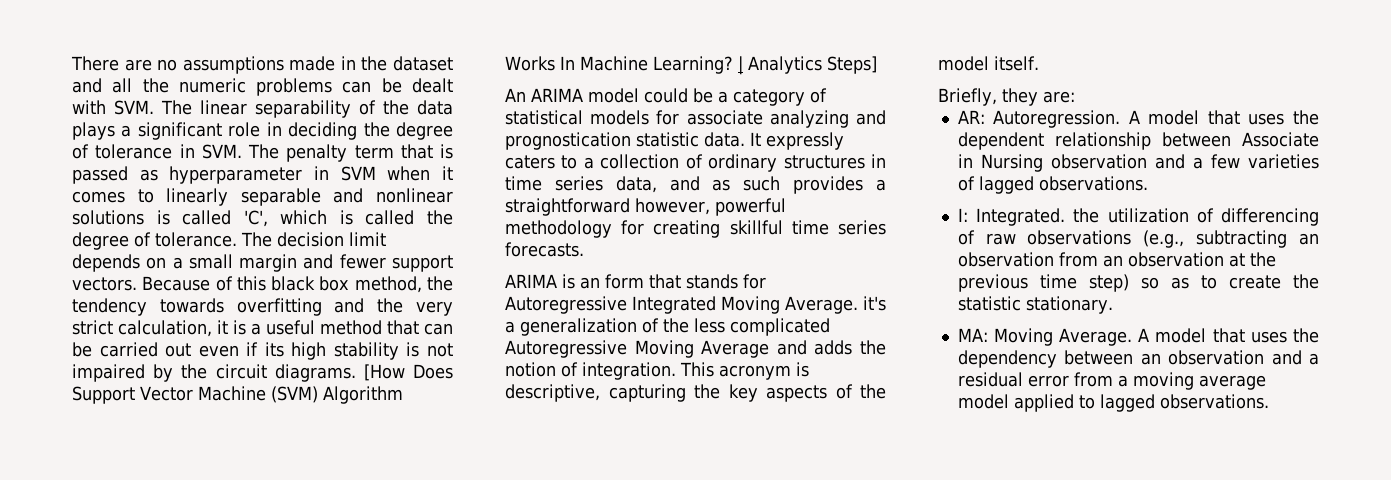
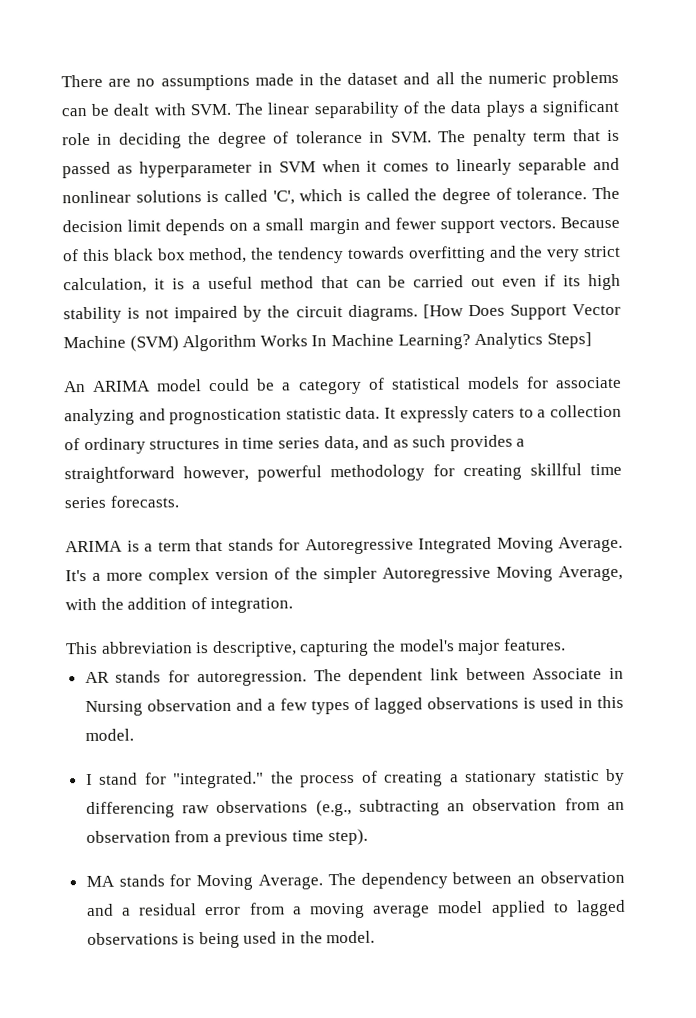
[737,56,743,75] | -> (471, 342) none
[580,274,644,289] an form -> [144,541,191,552] a term
[863,296,886,311] [505,318,830,336] [505,340,886,358] [505,362,556,377] it's a generalization of the less complicated Autoregressive Moving Average and adds the notion -> [65,565,623,585] [65,597,188,611] It's a more complex version of the simpler Autoregressive Moving Average, with the addition
[680,362,791,380] This acronym -> [66,641,193,655] // This abbreviation
[728,384,886,402] [938,56,1039,71] [938,88,1075,106] [957,110,1319,128] [957,132,1151,150] key aspects of the model itself. // Briefly, they are: // AR: Autoregression. A model that uses the dependent relationship -> [399,638,566,656] [84,668,459,687] model's major features. // AR stands for autoregression. The dependent link
[1248,154,1319,169] varieties -> [310,699,350,715] types
[1038,176,1148,191] [957,208,1319,226] [957,230,975,245] observations. // I: Integrated. the utilization of differencing of -> [426,695,624,710] [84,728,134,742] [85,768,625,789] [85,801,175,819] observations is used in this model. // I stand for "integrated." the process of creating a stationary statistic by differencing
[1228,252,1276,267] [957,274,1319,292] [957,296,1113,314] [957,328,1319,346] at the previous time step) so as to create the statistic stationary. // MA: Moving Average. A model that uses the -> [174,828,368,846] [85,872,356,891] from a previous time step). // MA stands for Moving Average. The
[1159,394,1269,409] observations. -> [86,930,376,949] observations is being used in the model.

